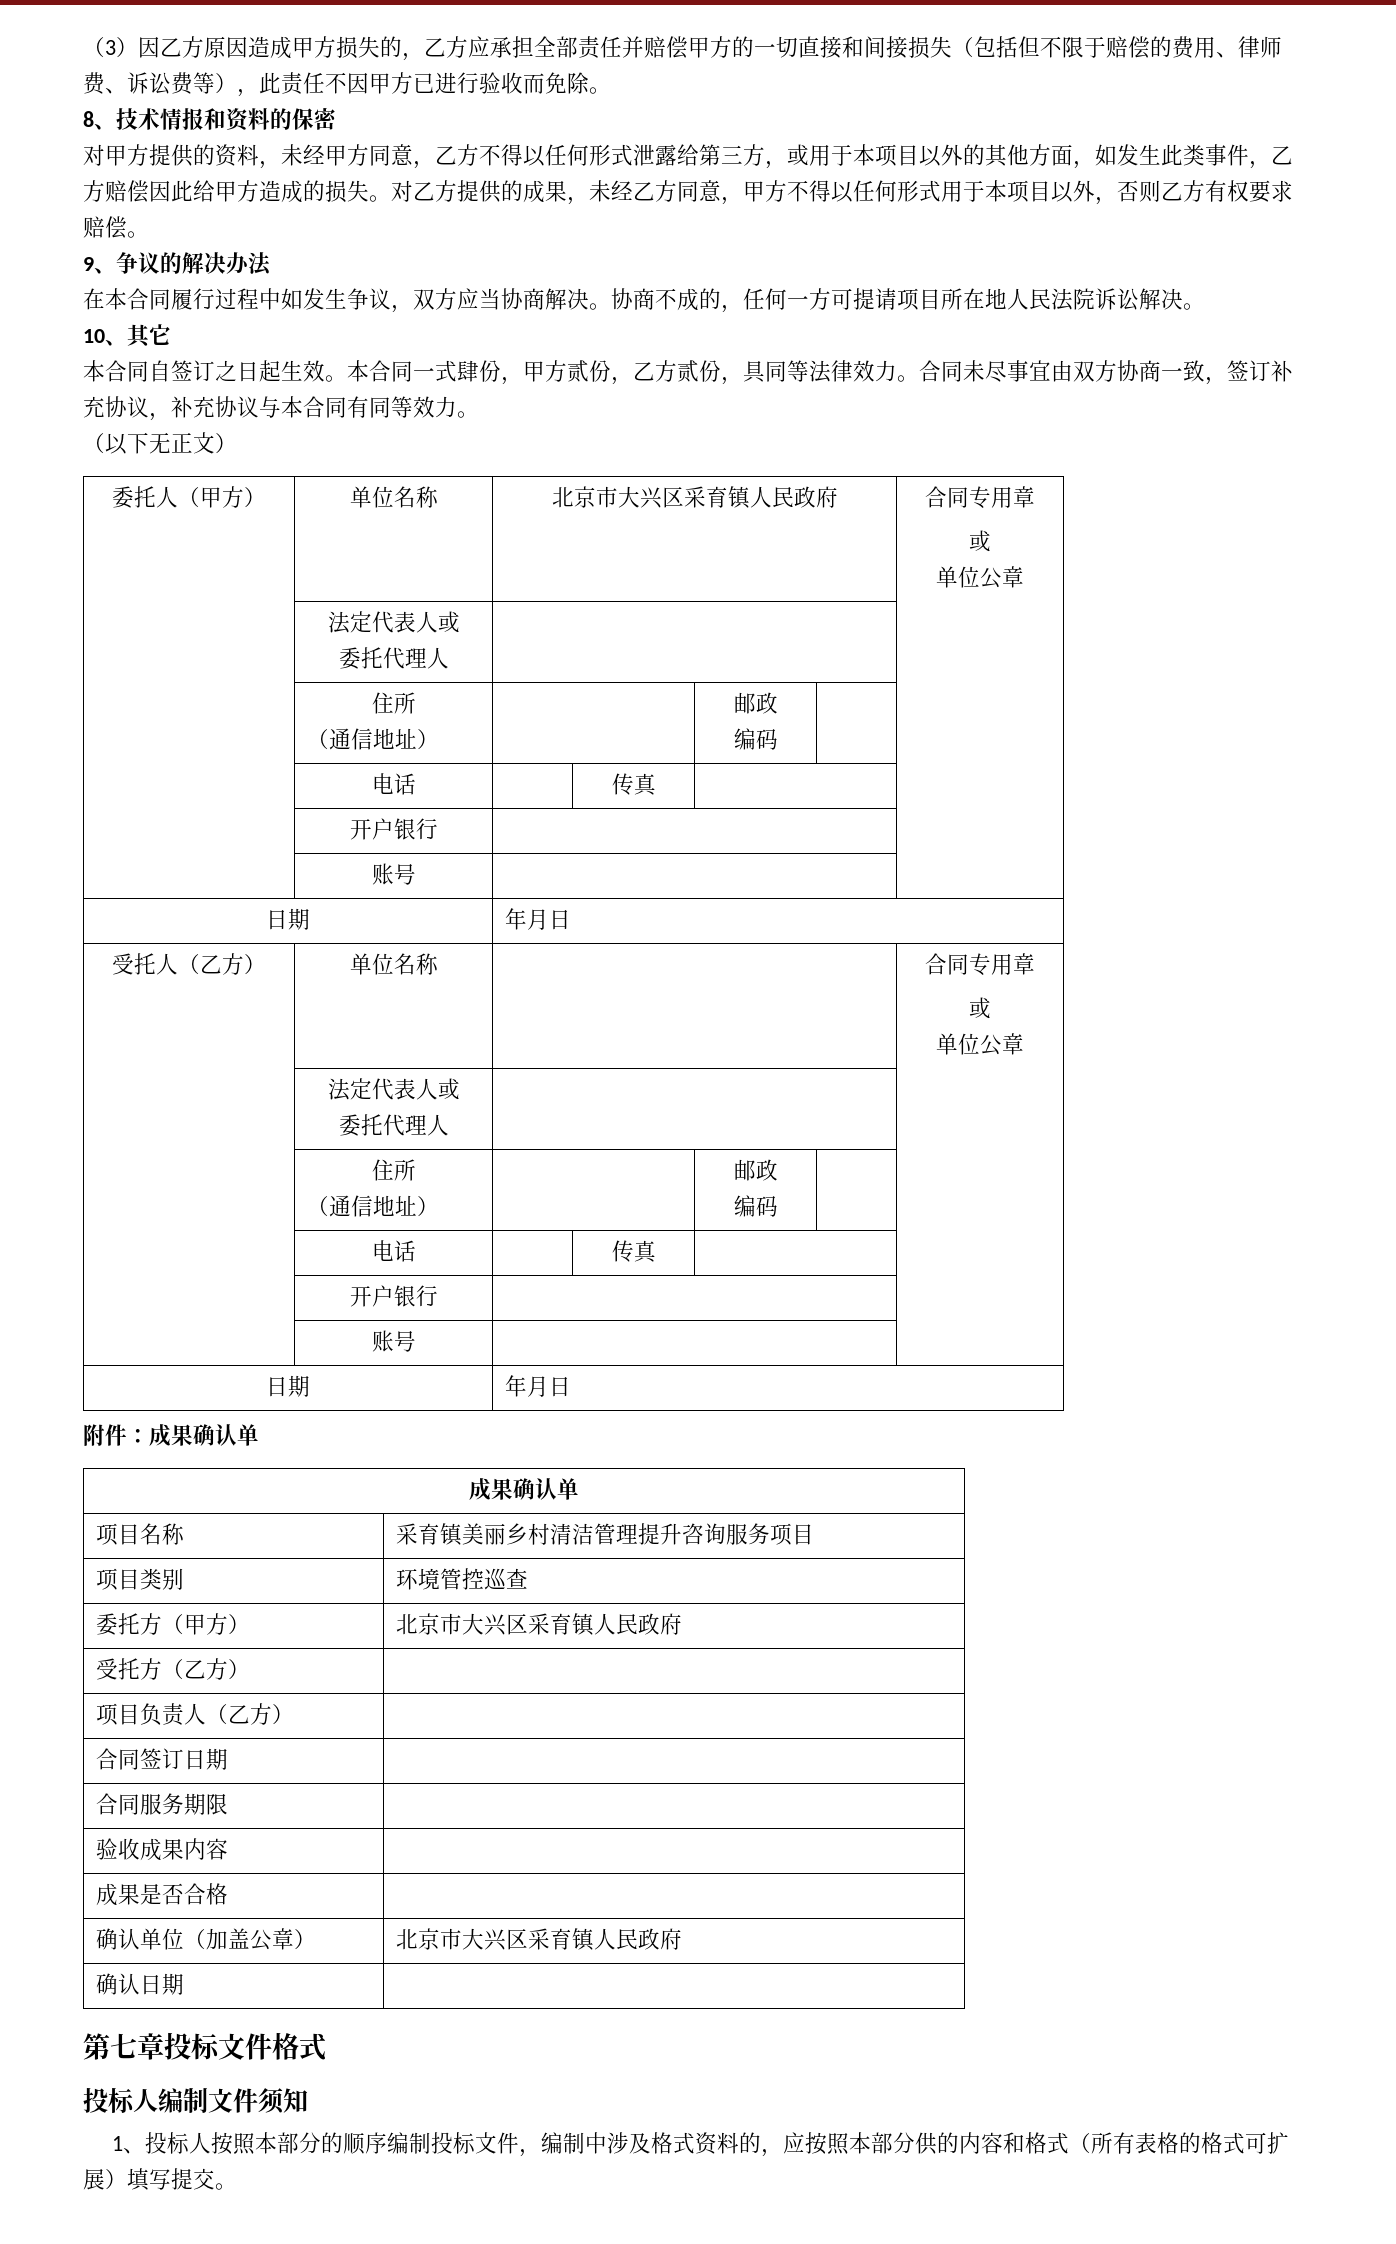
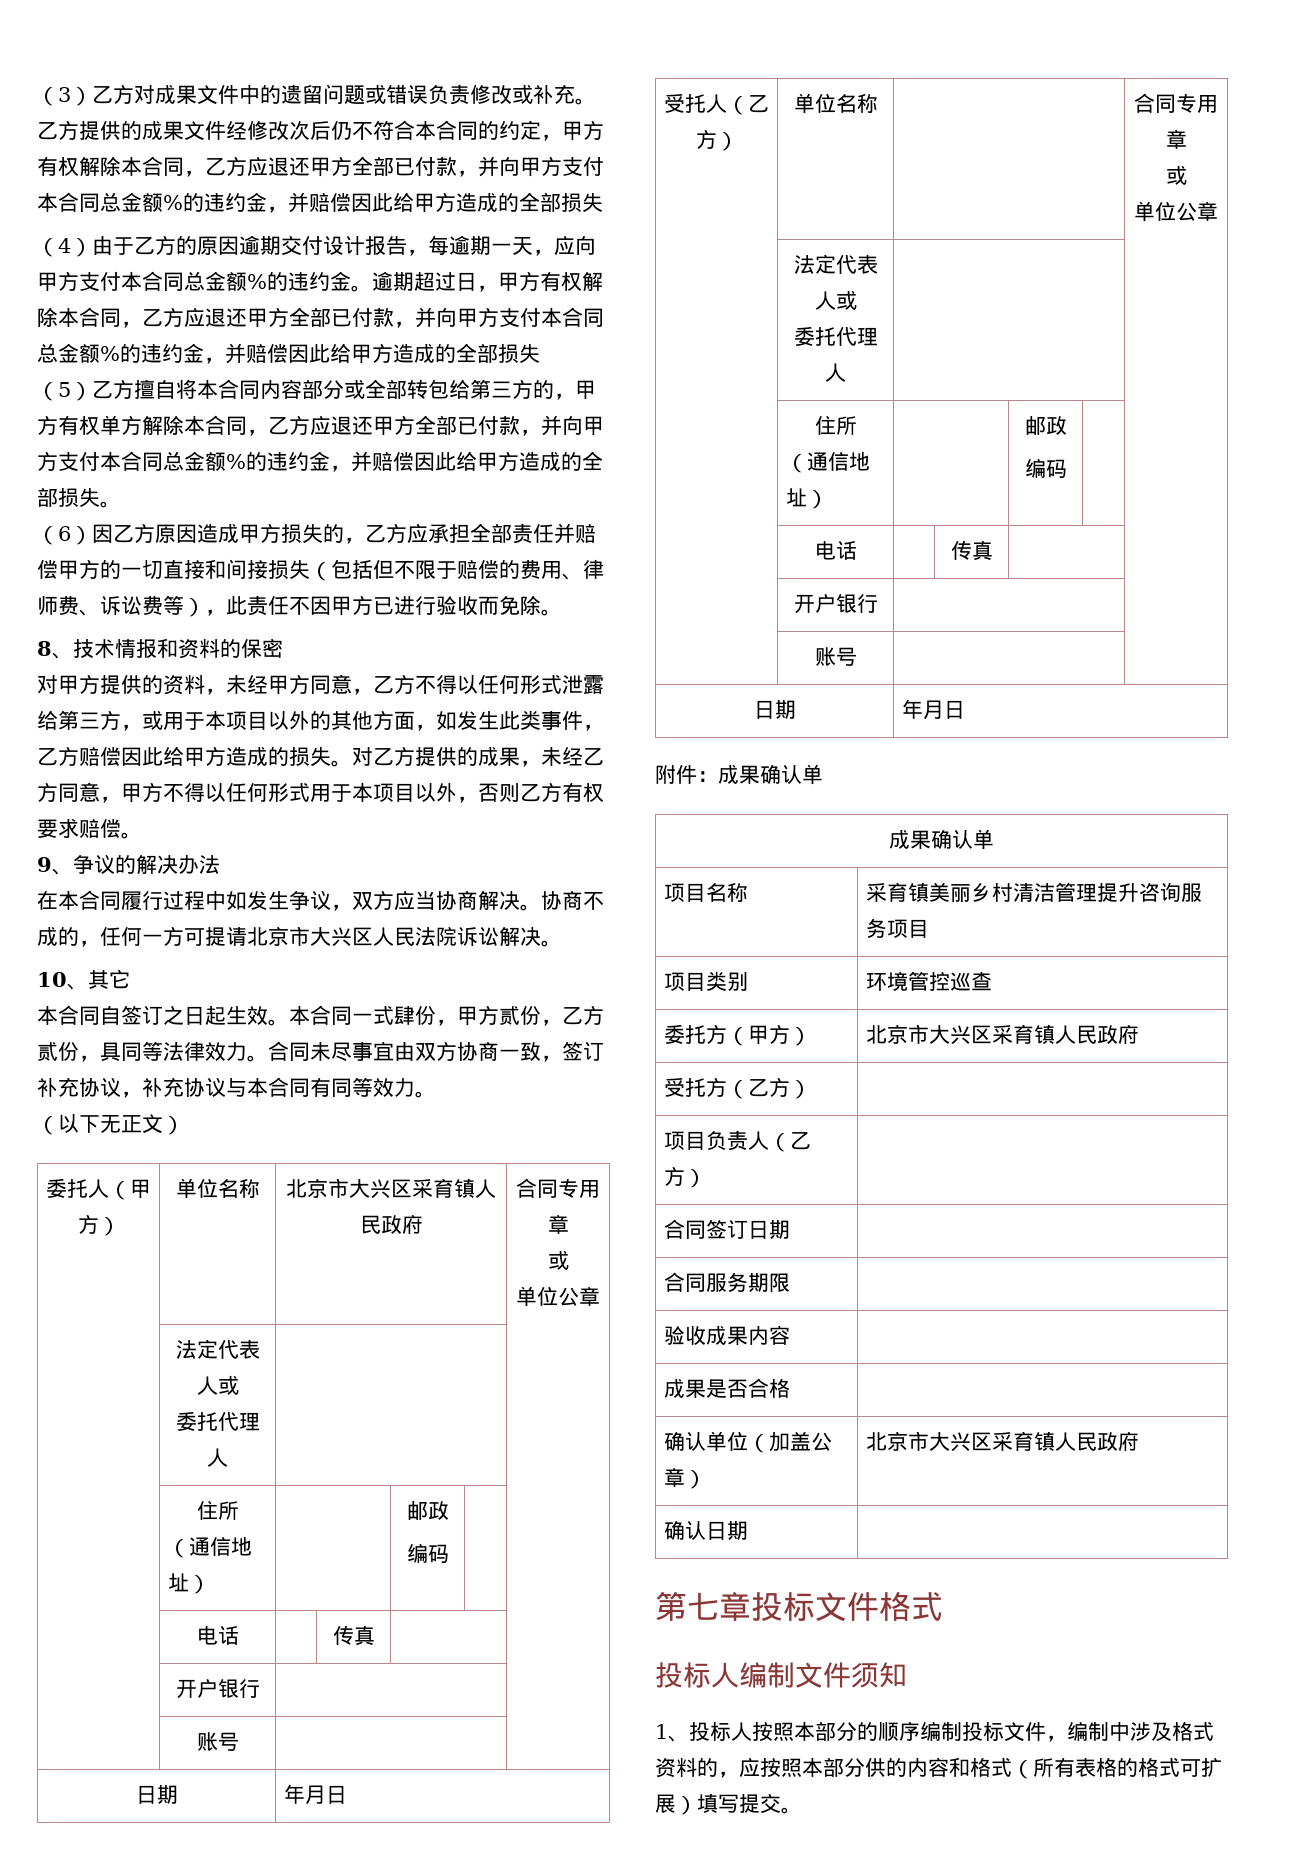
(138, 47) none -> [92,84,596,105] [37,120,604,141] [37,156,604,177] [37,192,603,213] [37,235,596,257] [37,271,603,292] [37,307,604,328] [37,343,540,364] [37,379,596,401] [37,415,604,436] [37,451,603,472] [37,487,121,508] [37,525,92,545] 乙方对成果文件中的遗留问题或错误负责修改或补充。乙方提供的成果文件经修改次后仍不符合本合同的约定，甲方有权解除本合同，乙方应退还甲方全部已付款，并向甲方支付本合同总金额%的违约金，并赔偿因此给甲方造成的全部损失 // （4）由于乙方的原因逾期交付设计报告，每逾期一天，应向甲方支付本合同总金额%的违约金。逾期超过日，甲方有权解除本合同，乙方应退还甲方全部已付款，并向甲方支付本合同总金额%的违约金，并赔偿因此给甲方造成的全部损失 // （5）乙方擅自将本合同内容部分或全部转包给第三方的，甲方有权单方解除本合同，乙方应退还甲方全部已付款，并向甲方支付本合同总金额%的违约金，并赔偿因此给甲方造成的全部损失。 // （6）
[897,288,1007,311] 项目所在地 -> [247,926,373,947] 北京市大兴区

